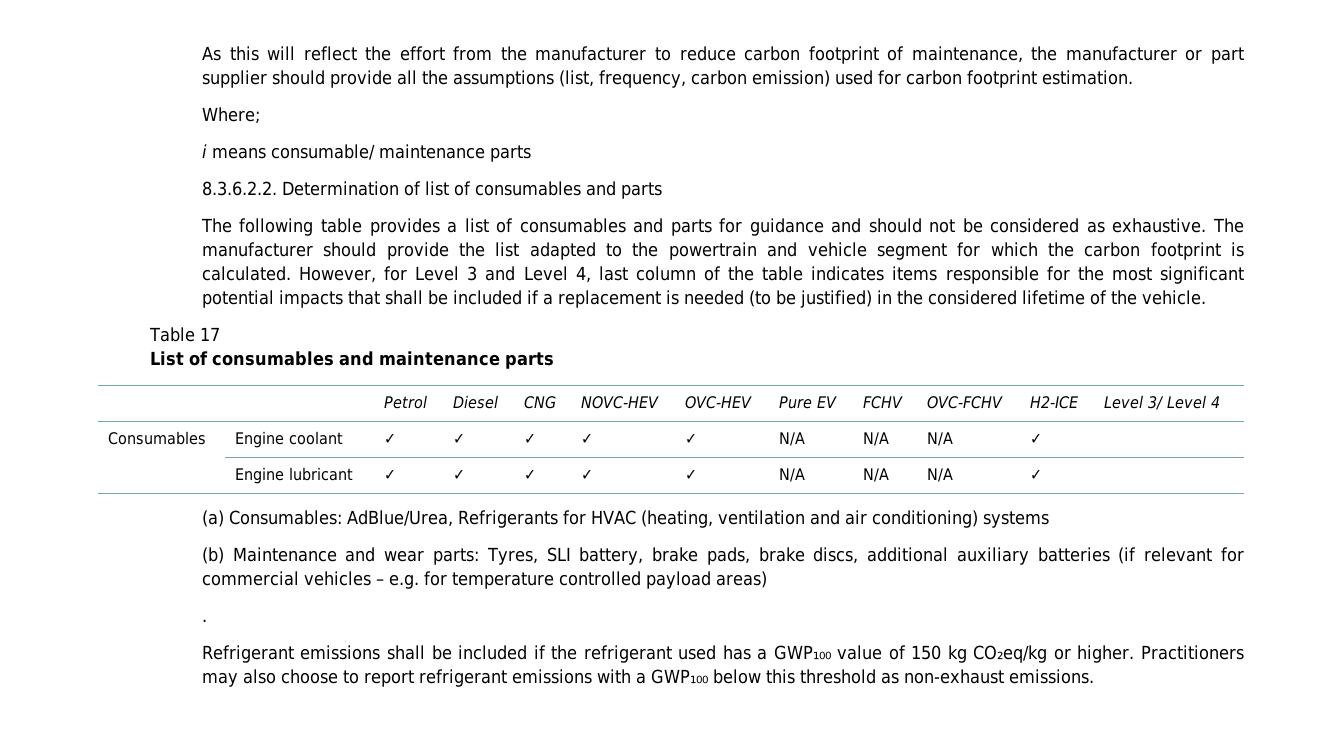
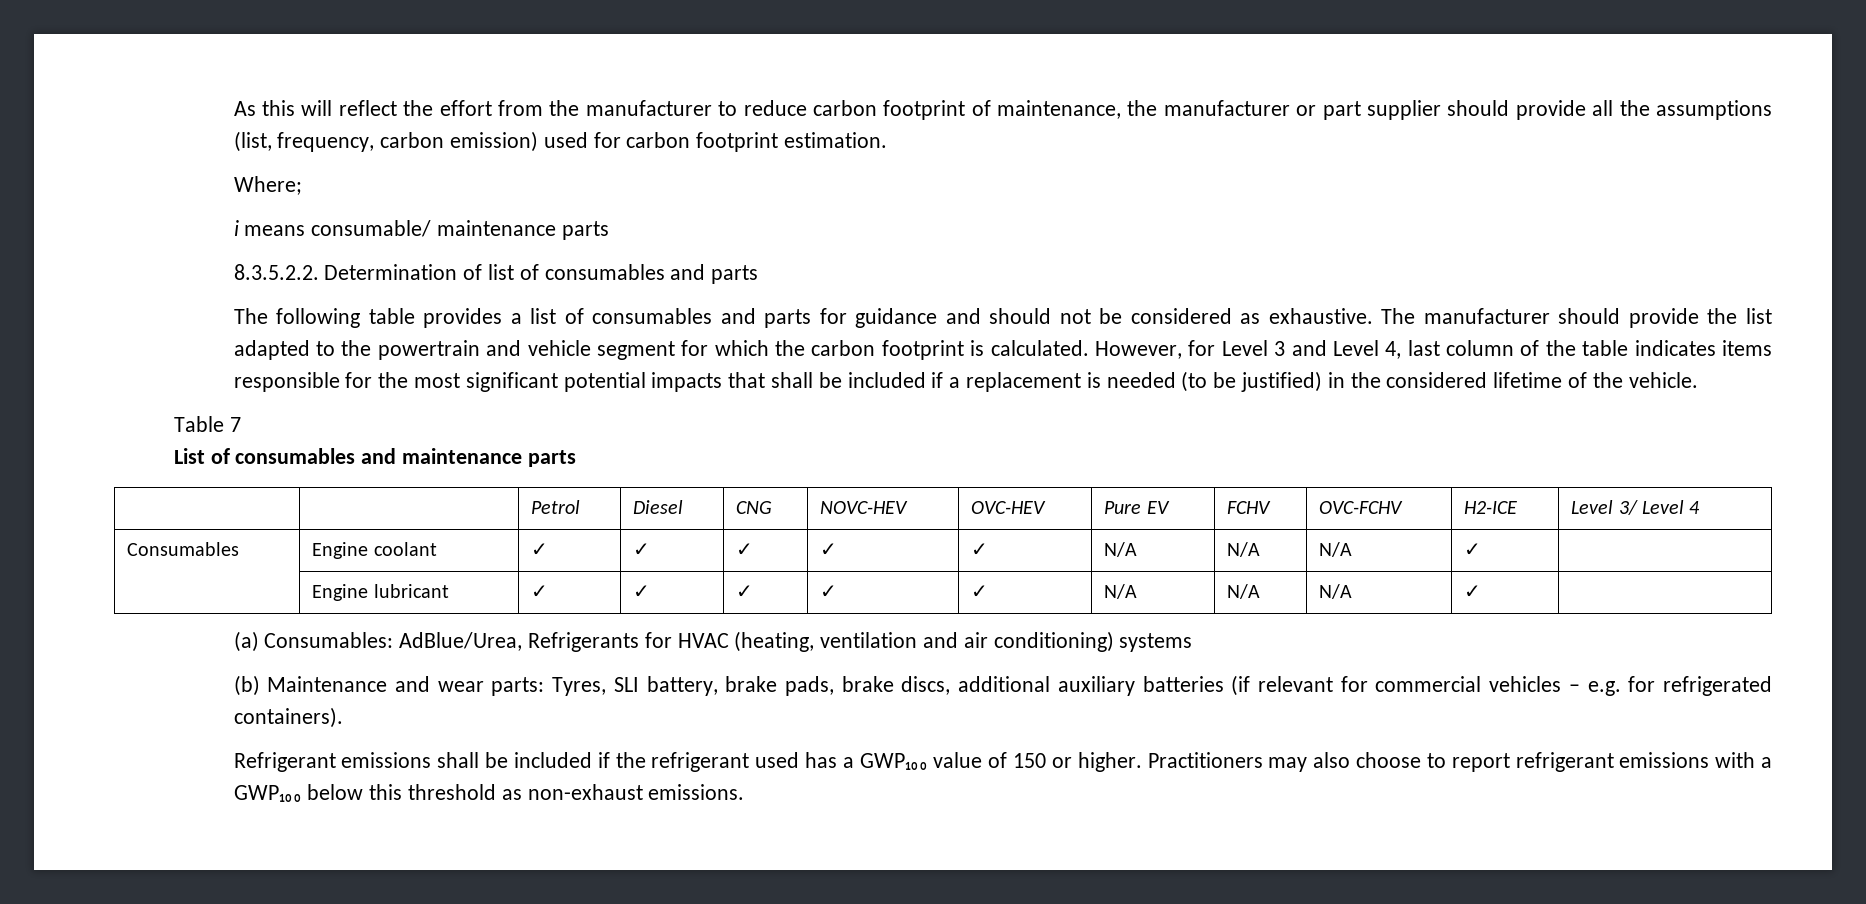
[201,181,277,196] 8.3.6.2.2. -> [233,264,319,280] 8.3.5.2.2.
[199,327,220,341] 17 -> [229,417,241,432] 7
[451,571,767,589] [201,619,207,622] temperature controlled payload areas) // . -> [1662,676,1772,696] [233,707,343,728] refrigerated containers).
[947,645,1048,663] kg CO₂eq/kg -> (1047, 760) none

